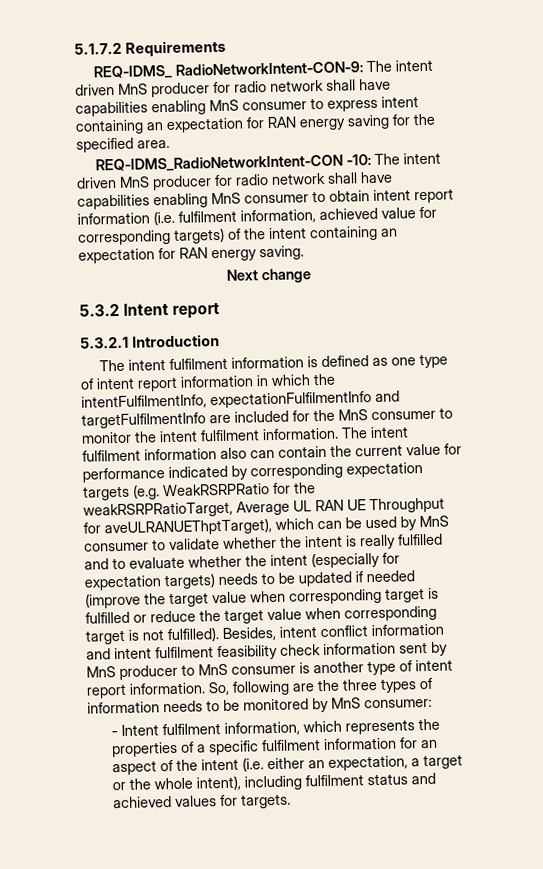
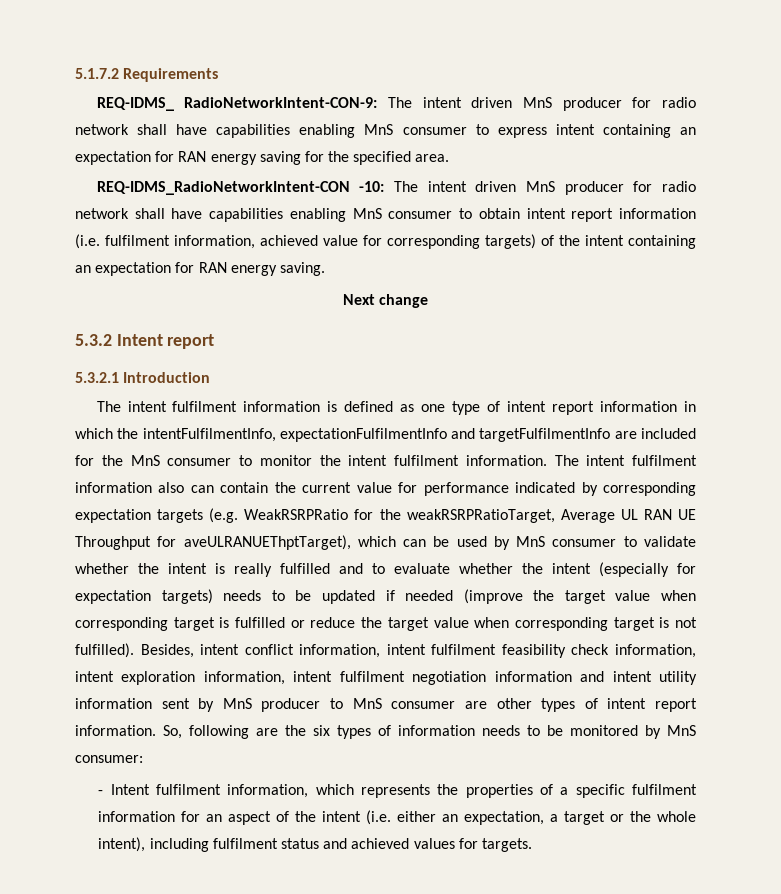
[371,623,444,637] [86,648,111,660] information and -> [299,644,381,658] information,
(321, 650) none -> [615,644,696,658] [75,671,698,685] information, intent exploration information, intent fulfilment negotiation information and intent utility
[299,660,396,676] is another type -> [464,698,576,712] are other types
[342,678,378,691] three -> [313,725,330,736] six

